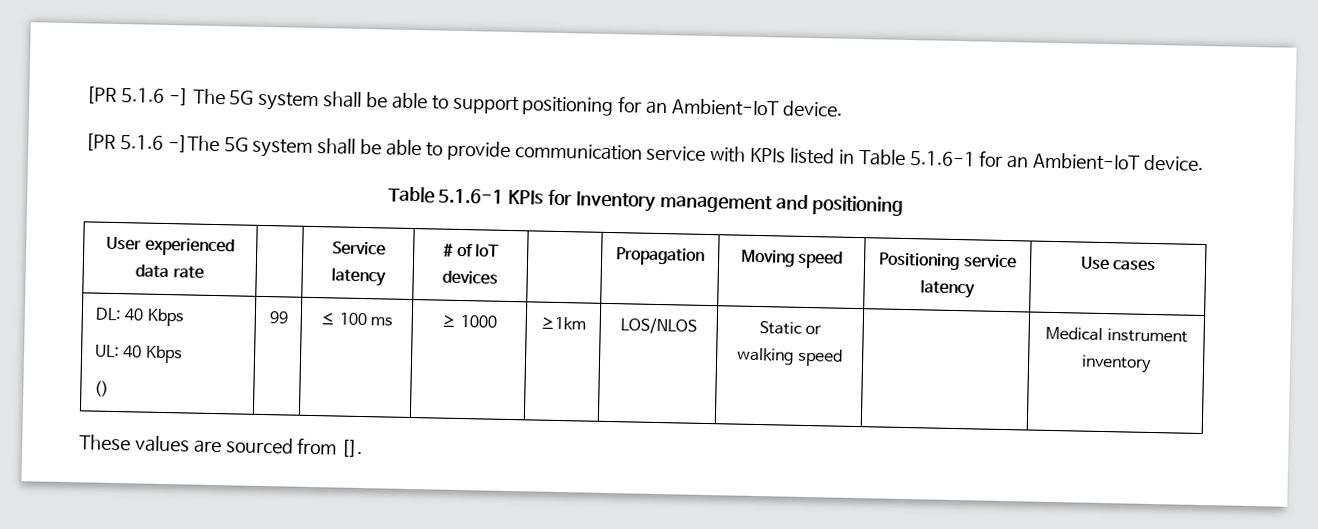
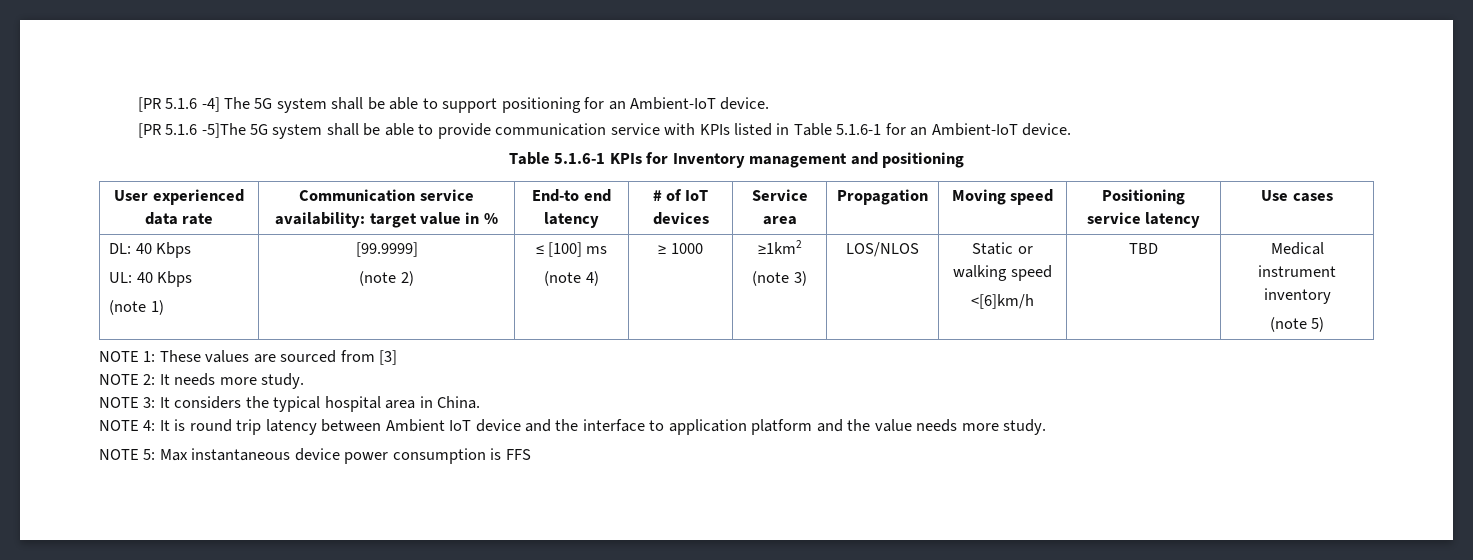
[86,86,189,106] [PR 5.1.6 -] -> [137,97,220,112] [PR 5.1.6 -4]
[167,135,220,154] -]The -> [201,123,246,138] -5]The
[331,241,386,256] | Service -> [299,189,474,202] [275,212,498,228] [532,189,611,202] Communication service availability: target value in % | End-to end
(498, 277) none -> [751,189,808,201] [762,216,797,225] Service area
[93,380,109,397] [268,311,288,324] () | 99 -> [109,300,164,315] [355,242,418,257] [359,271,414,286] (note 1) | [99.9999] // (note 2)
[338,312,367,326] 100 -> [548,242,582,257] [100]
(393, 321) none -> [544,271,599,286] // (note 4)
[540,316,586,331] ≥1km -> [757,240,802,254] [752,271,807,286] ≥1km2 // (note 3)
(843, 357) | -> [971,294,1034,309] [1129,243,1158,254] // <[6]km/h | TBD
(1152, 363) // -> [1269,317,1325,332] [99,351,156,362] // (note 5) // NOTE 1:
[341,439,364,458] []. -> [379,350,398,365] [99,373,305,389] [99,396,481,412] [99,419,1047,435] [99,448,531,464] [3] // NOTE 2: It needs more study. // NOTE 3: It considers the typical hospital area in China. // NOTE 4: It is round trip latency between Ambient IoT device and the interface to application platform and the value needs more study. // NOTE 5: Max instantaneous device power consumption is FFS

